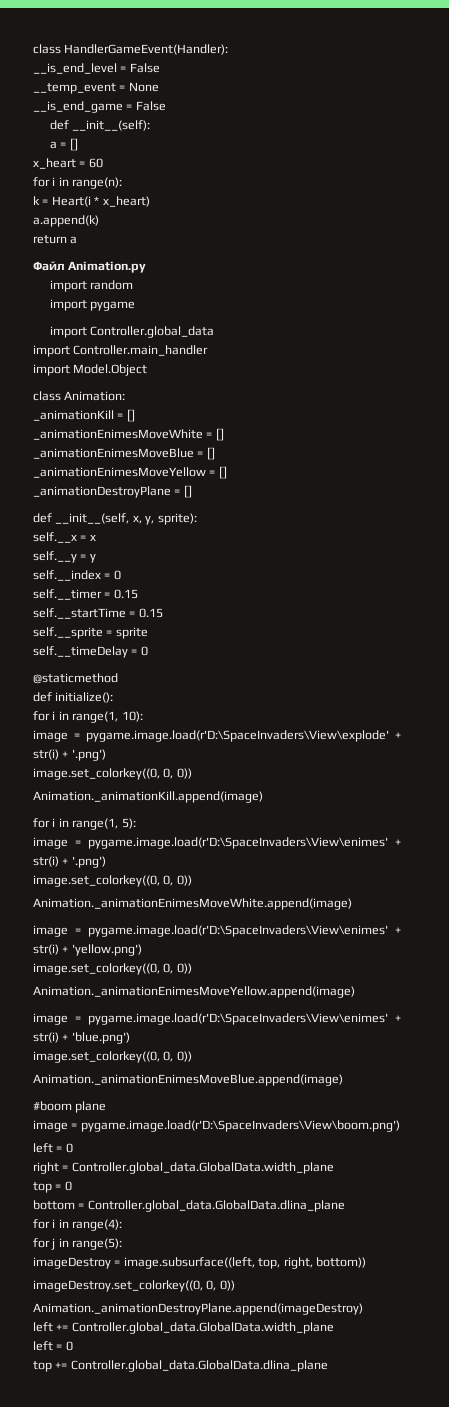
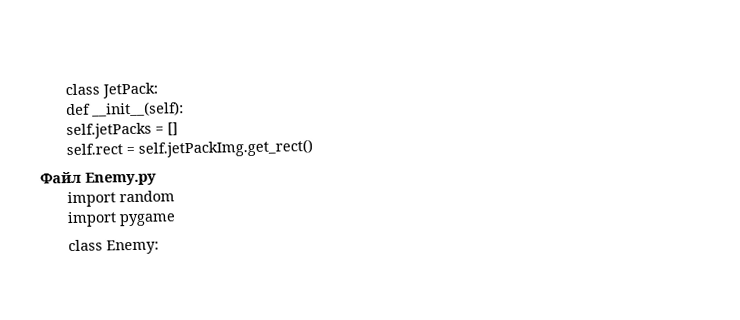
[33,44,229,55] [33,63,160,74] [33,82,159,94] [33,101,166,113] class HandlerGameEvent(Handler): // __is_end_level = False // __temp_event = None // __is_end_game = False -> [65,82,159,99] class JetPack:
[50,138,78,151] [33,158,103,169] [33,177,123,189] [33,196,150,207] [33,215,99,227] [33,235,78,244] a = [] // x_heart = 60 // for i in range(n): // k = Heart(i * x_heart) // a.append(k) // return a -> [66,122,179,140] [66,138,314,158] self.jetPacks = [] // self.rect = self.jetPackImg.get_rect()
[68,261,147,273] Animation.py -> [85,171,157,186] Enemy.py
[50,326,215,338] [33,345,209,357] [33,364,148,376] [33,391,126,401] [33,409,135,422] [33,428,224,441] [33,447,215,460] [33,466,227,479] [33,485,192,498] [33,513,197,525] [33,532,96,543] [33,551,96,563] [33,570,121,581] [33,589,138,600] [33,608,163,619] [33,627,148,639] [33,646,148,658] [33,673,118,684] [33,692,114,703] [33,711,143,723] [33,730,401,742] [33,749,106,761] [33,768,192,780] [33,791,263,803] [33,818,136,830] [33,837,401,849] [33,856,106,868] [33,875,192,887] [33,898,352,910] [33,925,401,937] [33,944,142,956] [33,963,192,975] [33,986,355,998] [33,1013,401,1025] [33,1032,130,1044] [33,1051,192,1063] [33,1074,343,1086] [33,1101,107,1113] [33,1120,400,1132] [33,1143,73,1153] [33,1162,334,1174] [33,1181,72,1193] [33,1200,345,1212] [33,1219,123,1231] [33,1238,123,1250] [33,1257,366,1269] [33,1280,235,1292] [33,1303,363,1315] [33,1322,334,1334] [33,1341,73,1351] [33,1360,328,1372] import Controller.global_data // import Controller.main_handler // import Model.Object // class Animation: // _animationKill = [] // _animationEnimesMoveWhite = [] // _animationEnimesMoveBlue = [] // _animationEnimesMoveYellow = [] // _animationDestroyPlane = [] // def __init__(self, x, y, sprite): // self.__x = x // self.__y = y // self.__index = 0 // self.__timer = 0.15 // self.__startTime = 0.15 // self.__sprite = sprite // self.__timeDelay = 0 // @staticmethod // def initialize(): // for i in range(1, 10): // image = pygame.image.load(r'D:\SpaceInvaders\View\explode' + str(i) + '.png') // image.set_colorkey((0, 0, 0)) // Animation._animationKill.append(image) // for i in range(1, 5): // image = pygame.image.load(r'D:\SpaceInvaders\View\enimes' + str(i) + '.png') // image.set_colorkey((0, 0, 0)) // Animation._animationEnimesMoveWhite.append(image) // image = pygame.image.load(r'D:\SpaceInvaders\View\enimes' + str(i) + 'yellow.png') // image.set_colorkey((0, 0, 0)) // Animation._animationEnimesMoveYellow.append(image) // image = pygame.image.load(r'D:\SpaceInvaders\View\enimes' + str(i) + 'blue.png') // image.set_colorkey((0, 0, 0)) // Animation._animationEnimesMoveBlue.append(image) // #boom plane // image = pygame.image.load(r'D:\SpaceInvaders\View\boom.png') // left = 0 // right = Controller.global_data.GlobalData.width_plane // top = 0 // bottom = Controller.global_data.GlobalData.dlina_plane // for i in range(4): // for j in range(5): // imageDestroy = image.subsurface((left, top, right, bottom)) // imageDestroy.set_colorkey((0, 0, 0)) // Animation._animationDestroyPlane.append(imageDestroy) // left += Controller.global_data.GlobalData.width_plane // left = 0 // top += Controller.global_data.GlobalData.dlina_plane -> [68,239,160,255] class Enemy:

